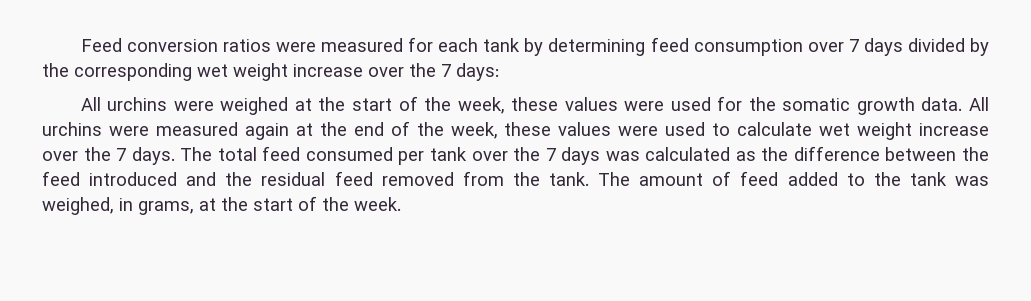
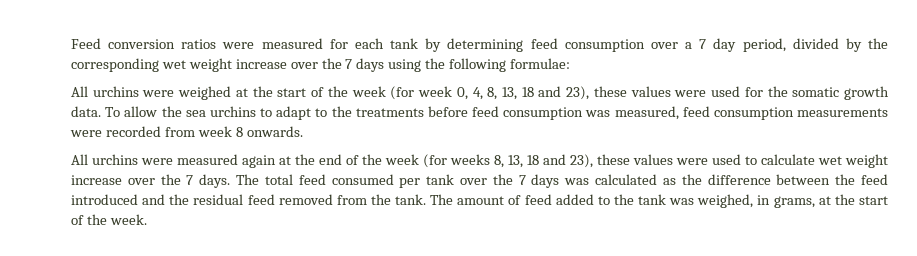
[848,38,903,56] 7 days -> [685,38,786,52] a 7 day period,
[456,63,499,81] days: -> [356,58,571,72] days using the following formulae:
[457,97,505,114] week, -> [351,86,590,100] week (for week 0, 4, 8, 13, 18 and 23),
(963, 104) none -> [105,106,888,120] [70,126,303,137] To allow the sea urchins to adapt to the treatments before feed consumption was measured, feed consumption measurements were recorded from week 8 onwards. //
[450,122,498,139] week, -> [385,154,593,168] week (for weeks 8, 13, 18 and 23),

